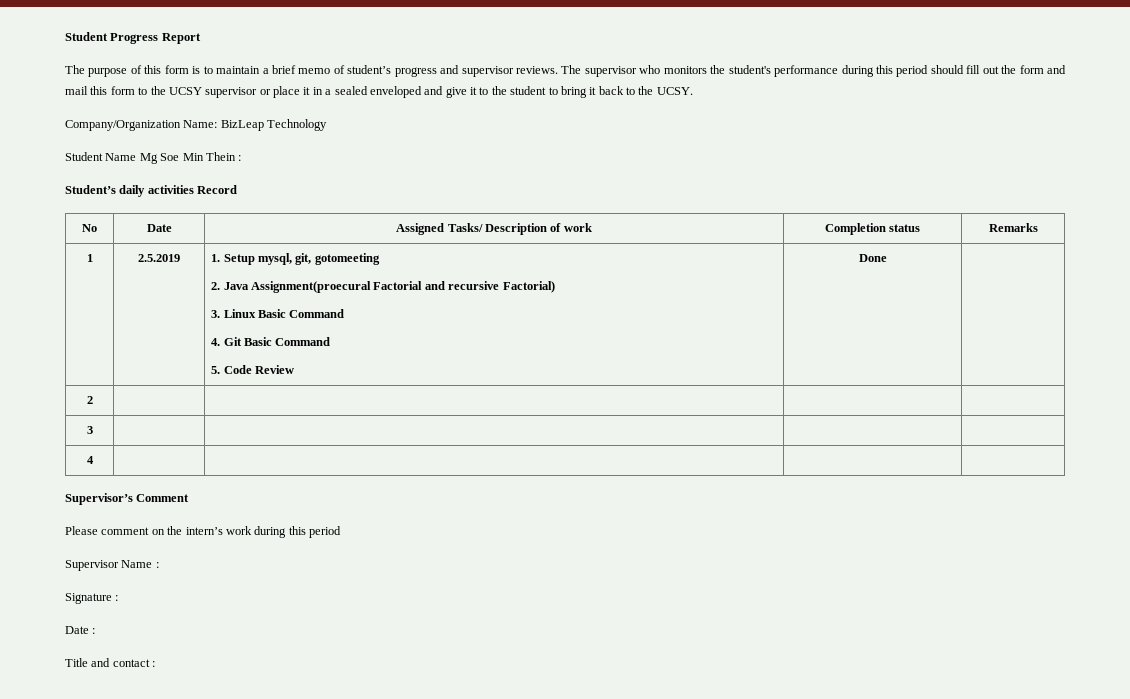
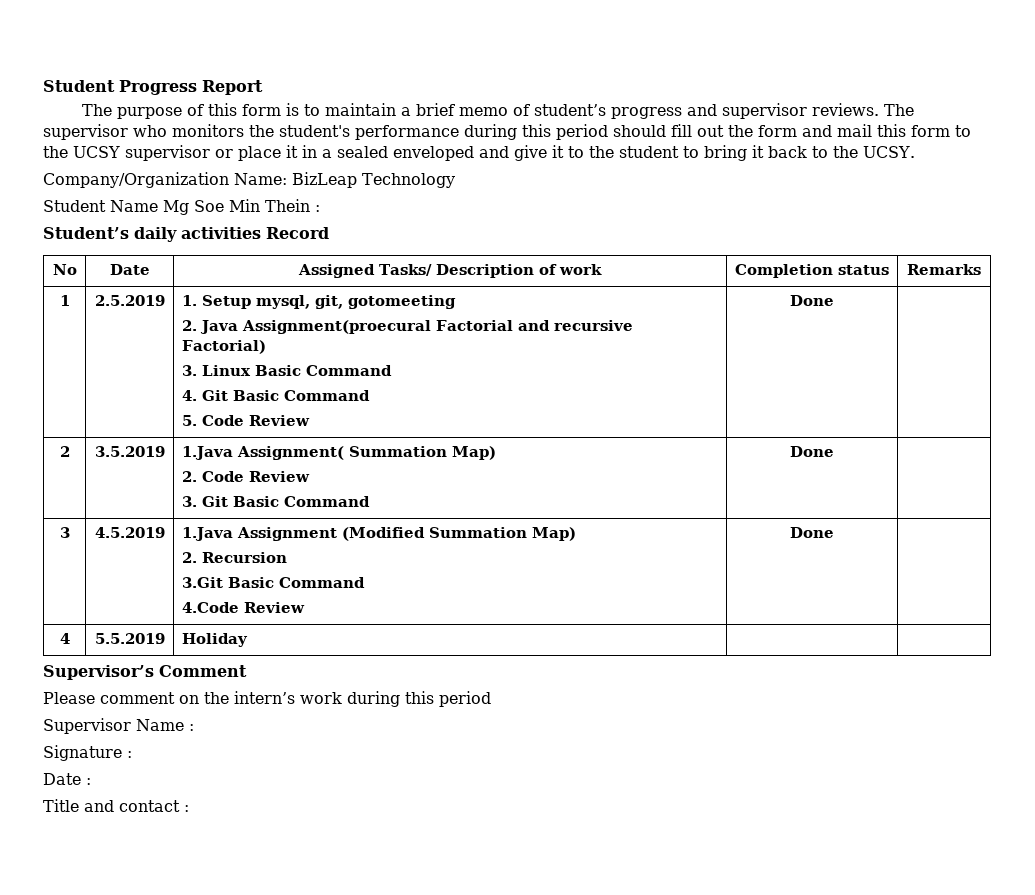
[86,426,93,434] | | | // 3 | | | -> [94,446,165,457] [181,446,496,460] [181,471,310,482] [181,496,370,507] [790,446,834,457] [59,527,70,538] [94,527,165,538] [181,527,576,541] [181,552,287,563] [181,577,365,588] [181,602,305,613] [790,527,834,538] 3.5.2019 | 1.Java Assignment( Summation Map) // 2. Code Review // 3. Git Basic Command | Done | // 3 | 4.5.2019 | 1.Java Assignment (Modified Summation Map) // 2. Recursion // 3.Git Basic Command // 4.Code Review | Done
(94, 460) | -> [94,633,165,644] [181,633,248,647] 5.5.2019 | Holiday

